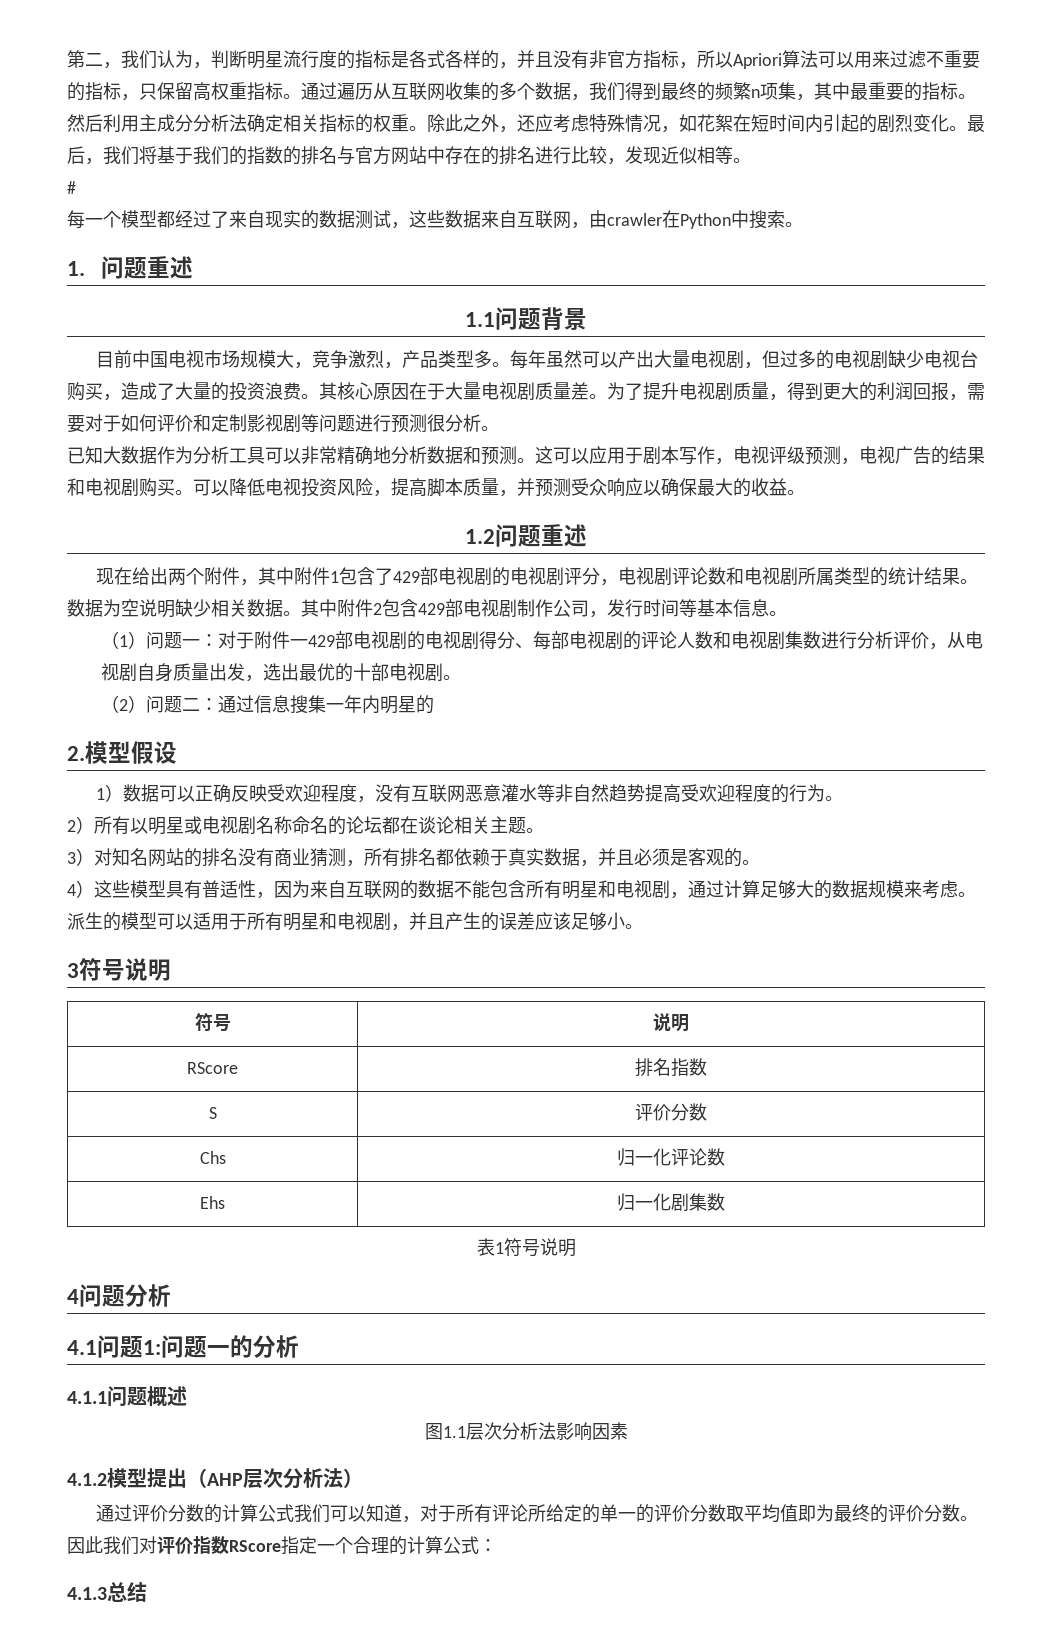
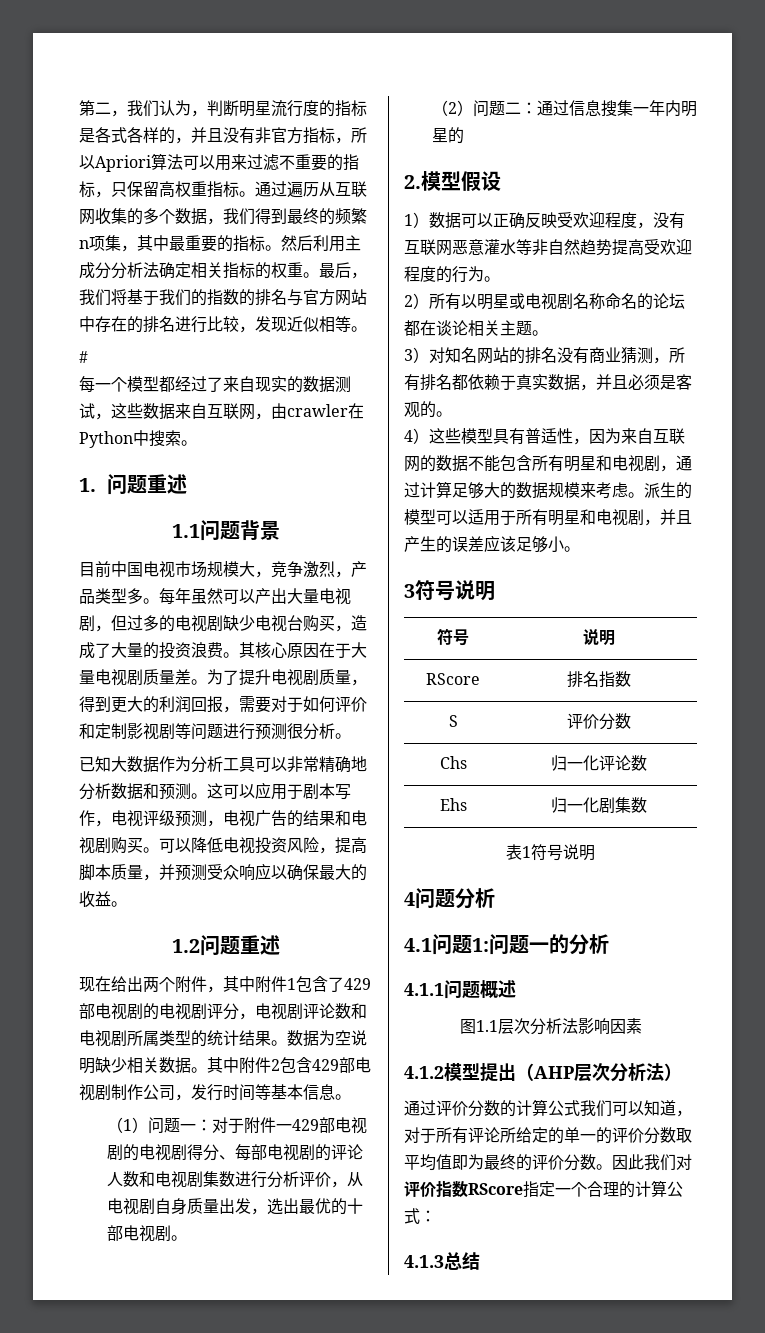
[427,114,967,133] 除此之外，还应考虑特殊情况，如花絮在短时间内引起的剧烈变化。 -> (319, 275) none

